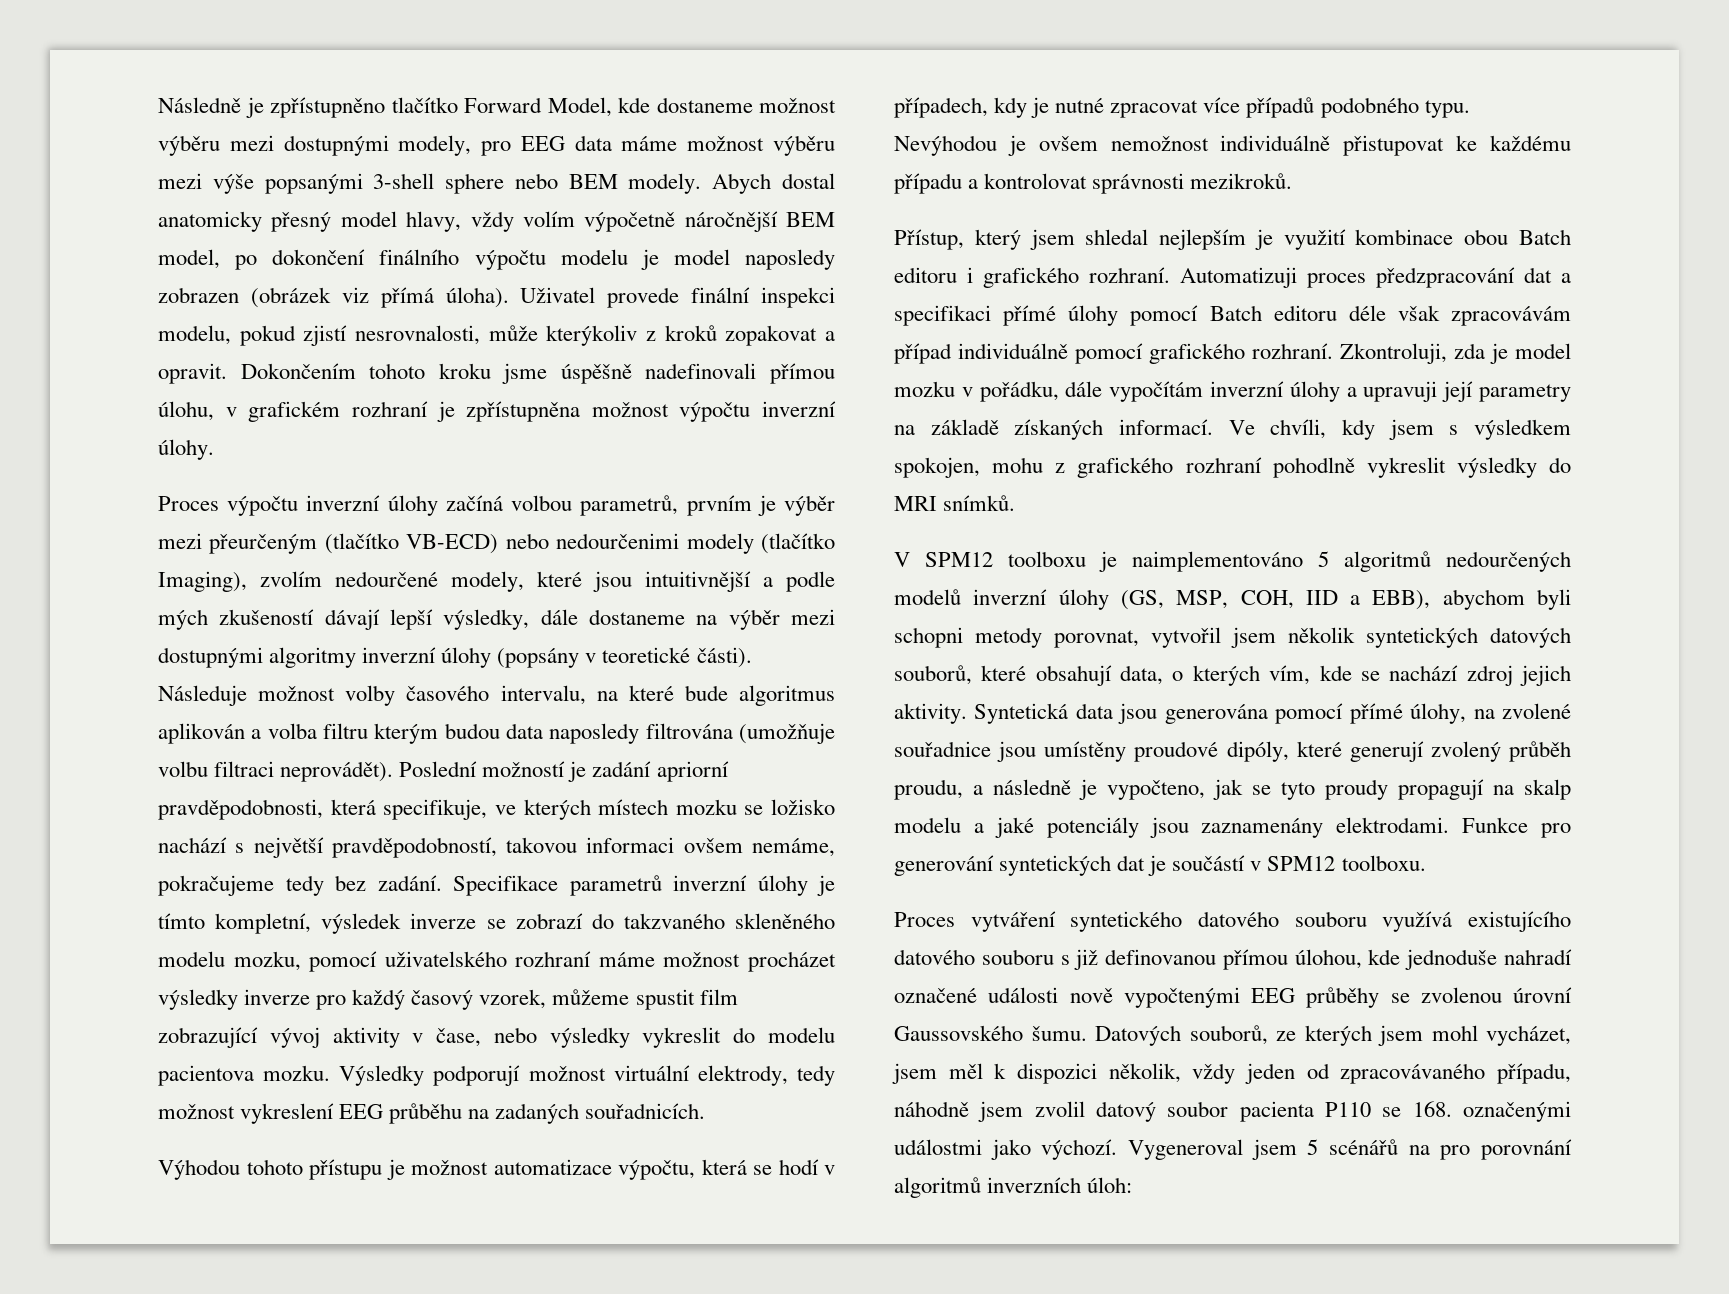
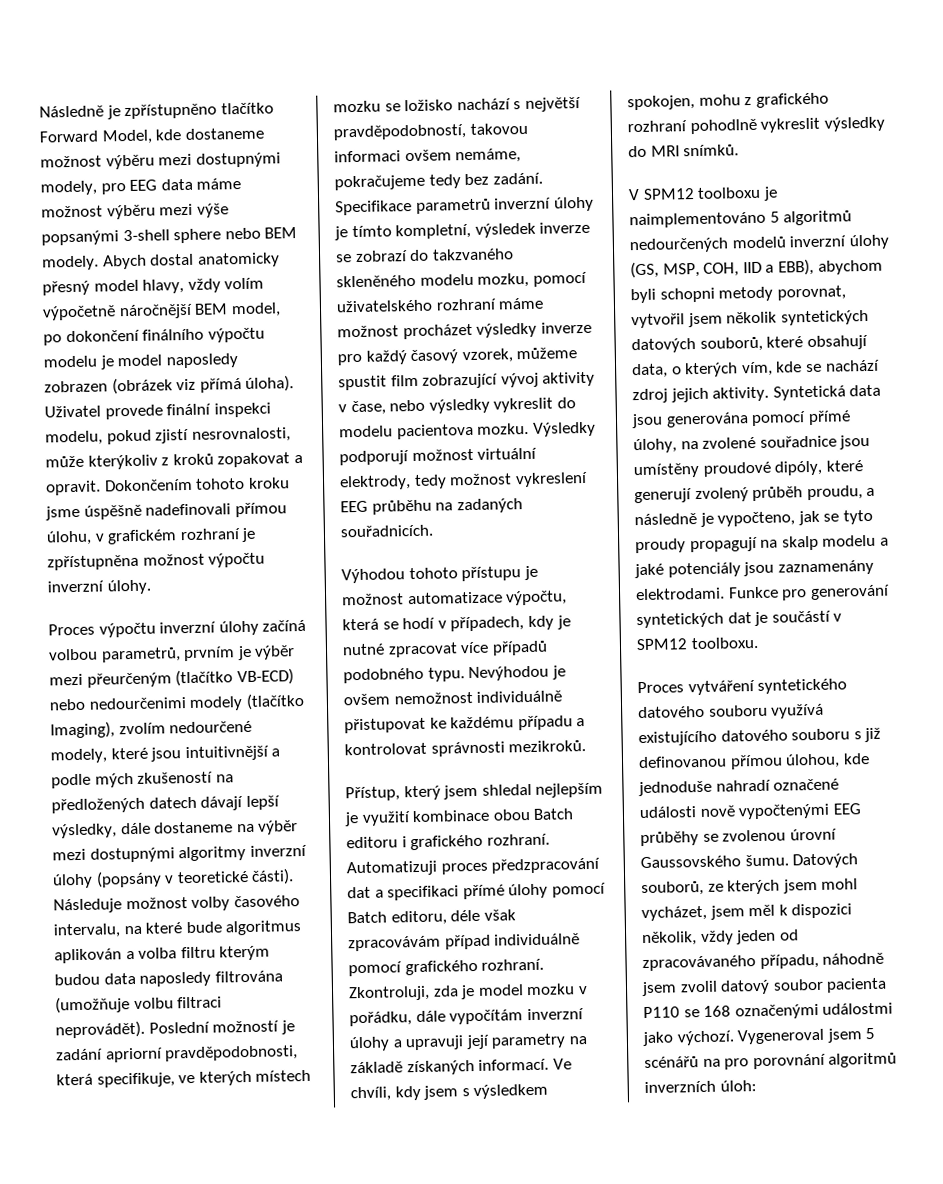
(315, 617) none -> [215,774,234,783] [51,796,197,814] na předložených datech
[1273,305,1337,321] editoru -> [390,910,447,926] editoru,
[1412,1101,1452,1117] 168. -> [703,1005,732,1017] 168

